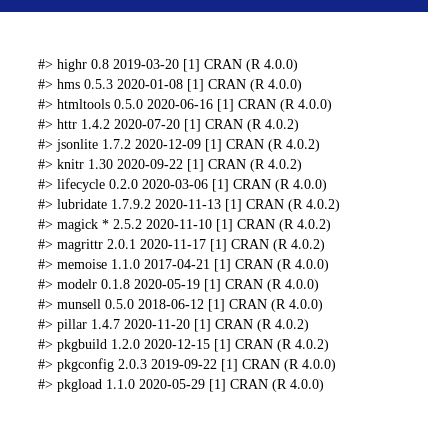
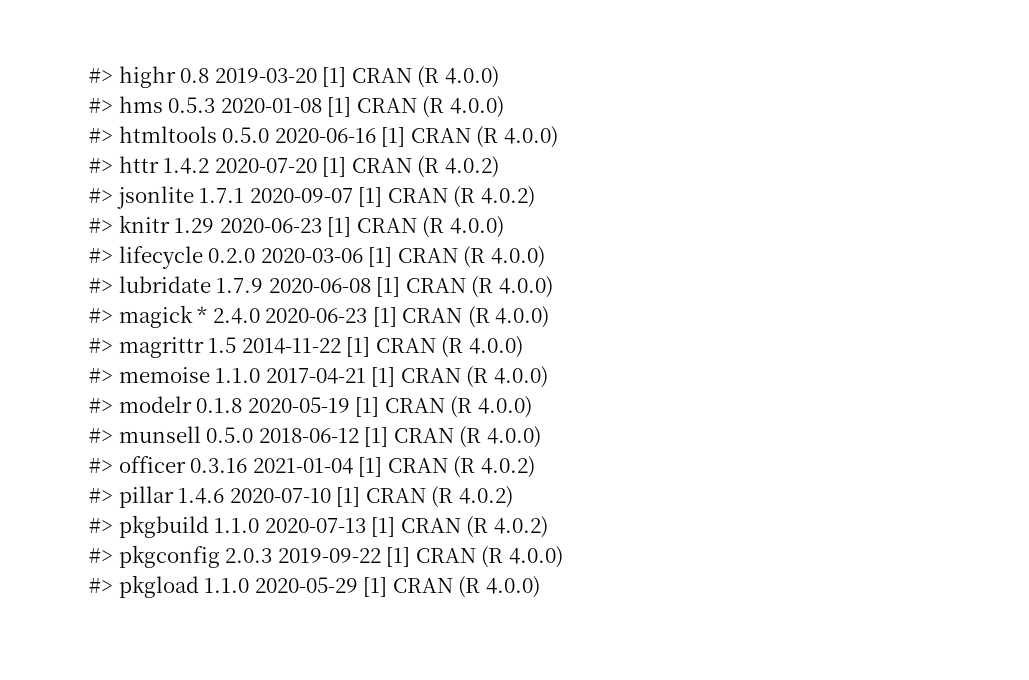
[102,139,201,149] 1.7.2 2020-12-09 -> [199,188,353,203] 1.7.1 2020-09-07
[88,159,302,172] 1.30 2020-09-22 [1] CRAN (R 4.0.2) -> [174,216,504,238] 1.29 2020-06-23 [1] CRAN (R 4.0.0)
[111,199,340,212] 1.7.9.2 2020-11-13 [1] CRAN (R 4.0.2) -> [216,276,553,298] 1.7.9 2020-06-08 [1] CRAN (R 4.0.0)
[113,219,331,232] 2.5.2 2020-11-10 [1] CRAN (R 4.0.2) -> [212,306,550,328] 2.4.0 2020-06-23 [1] CRAN (R 4.0.0)
[107,239,325,252] 2.0.1 2020-11-17 [1] CRAN (R 4.0.2) -> [208,336,523,358] 1.5 2014-11-22 [1] CRAN (R 4.0.0)
(323, 305) none -> [89,456,535,478] // #> officer 0.3.16 2021-01-04 [1] CRAN (R 4.0.2)
[91,319,190,329] 1.4.7 2020-11-20 -> [178,488,331,504] 1.4.6 2020-07-10
[111,339,210,349] 1.2.0 2020-12-15 -> [214,518,366,533] 1.1.0 2020-07-13

